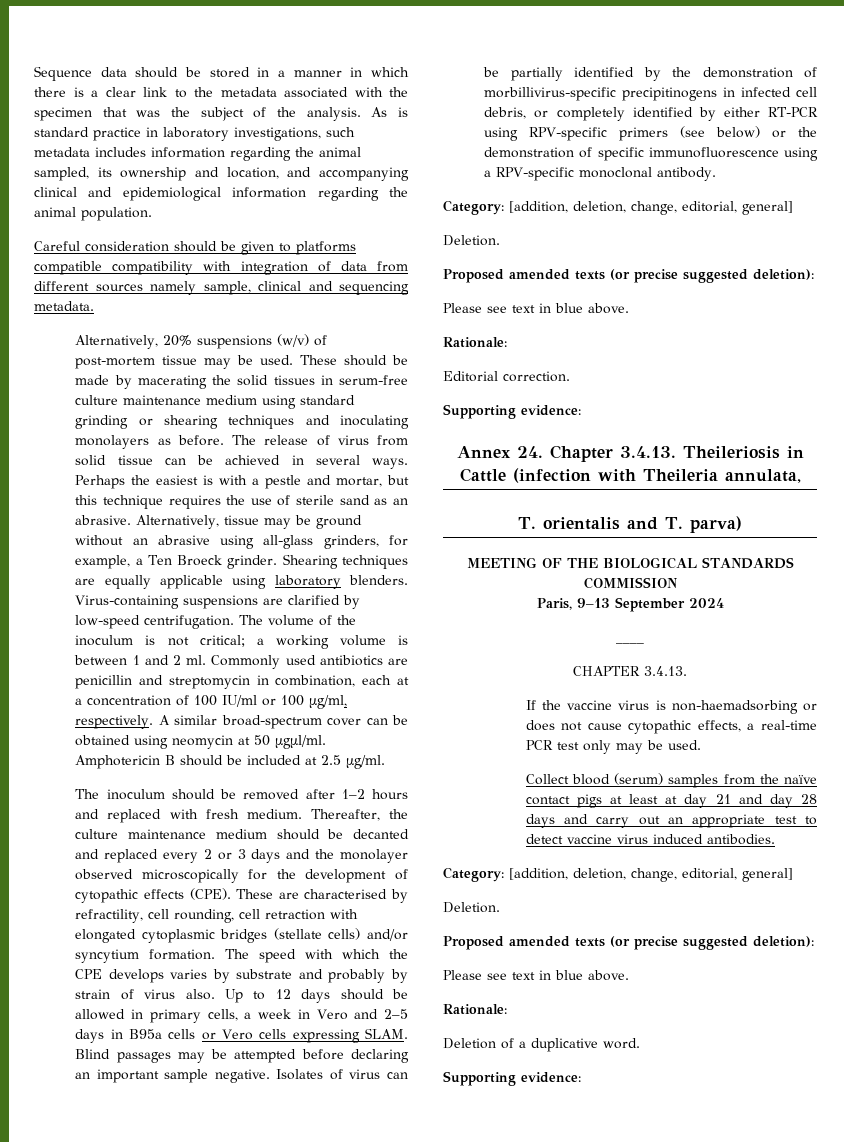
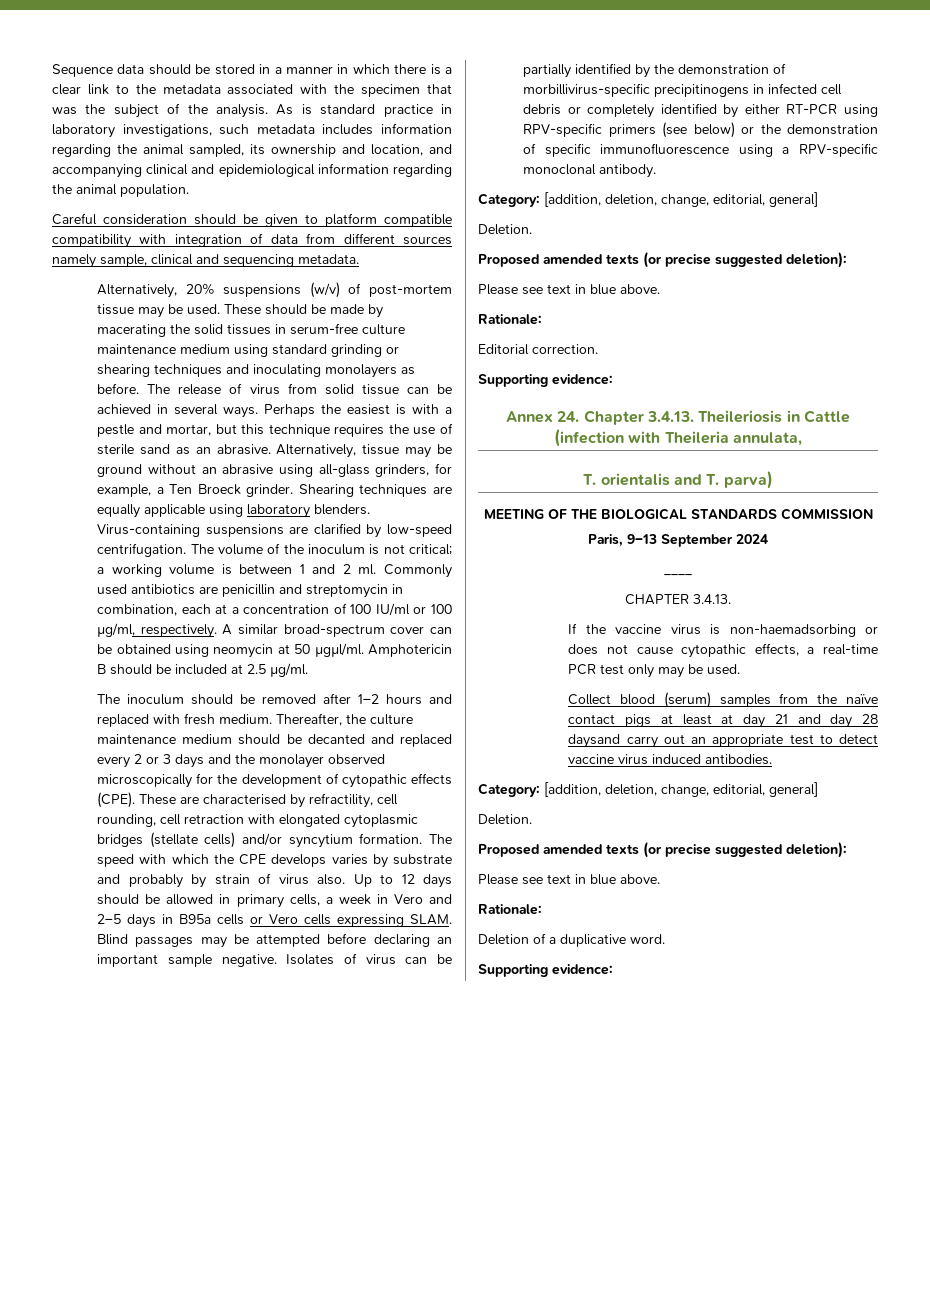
[296,241,356,255] platforms -> [325,213,377,227] platform
[484,107,527,119] debris, -> [523,104,562,115] debris
[525,814,588,828] days and -> [568,734,621,748] daysand

